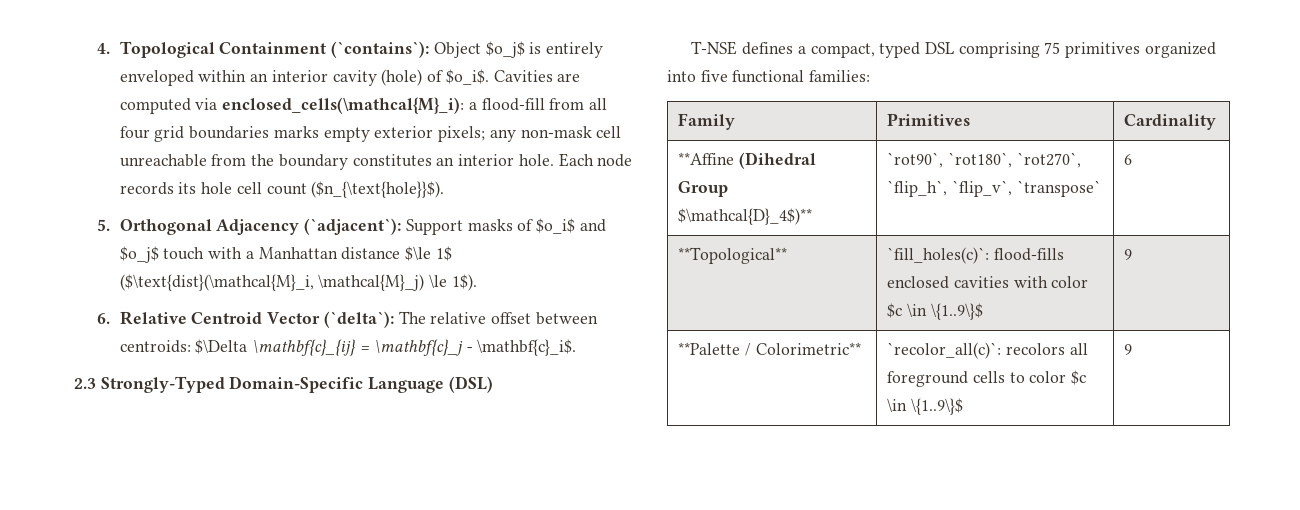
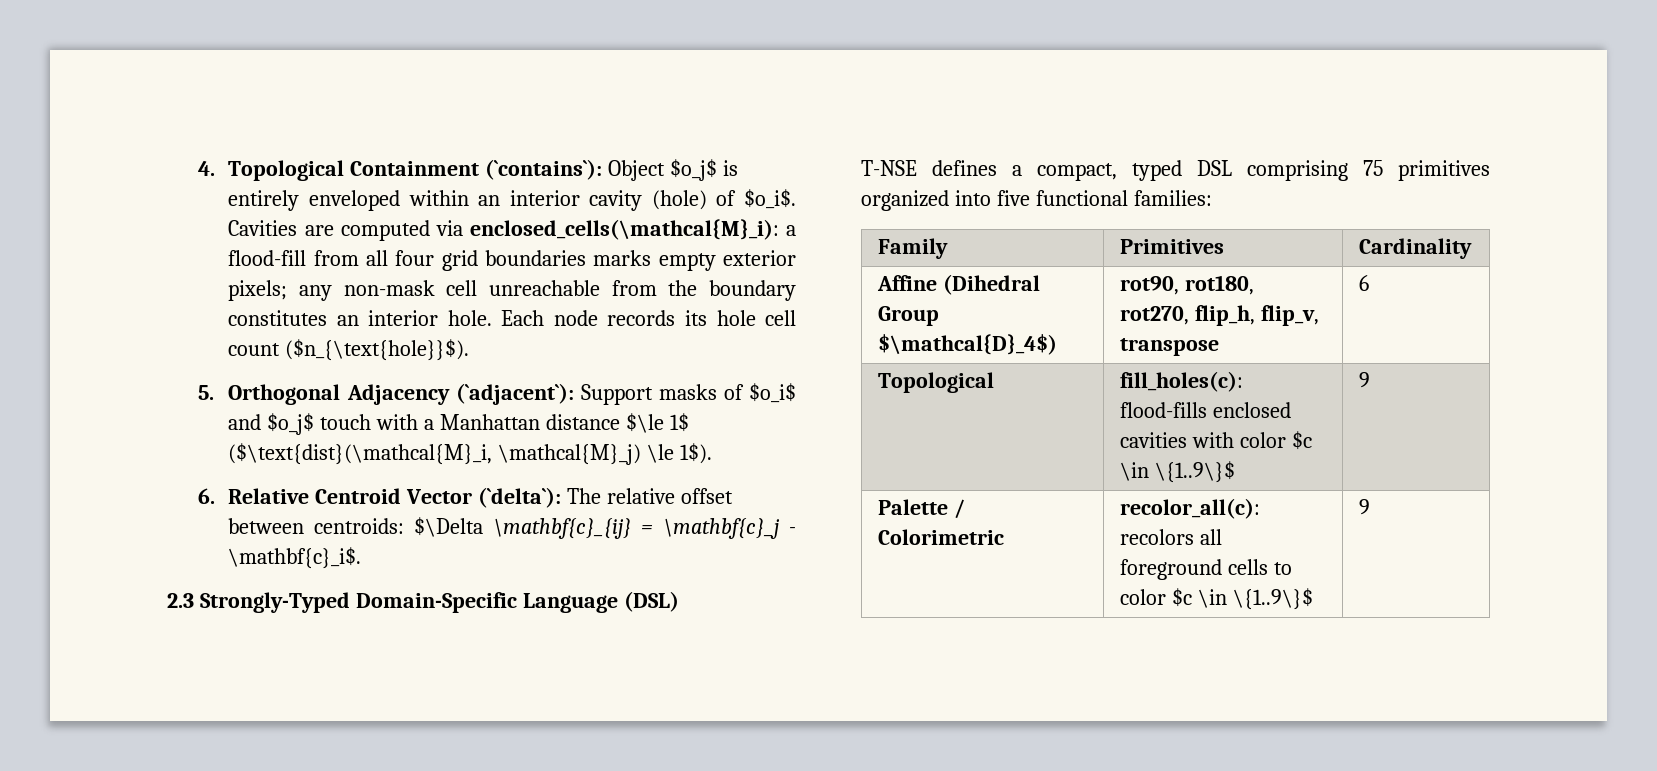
[678,152,735,165] **Affine -> [876,275,937,291] Affine
[678,208,813,225] [887,152,1081,168] [887,180,1101,197] $\mathcal{D}_4$)** | `rot90`, `rot180`, `rot270`, `flip_h`, `flip_v`, `transpose` -> [877,334,1057,355] [1119,275,1254,295] [1119,305,1319,326] [1119,338,1219,356] $\mathcal{D}_4$) | rot90, rot180, rot270, flip_h, flip_v, transpose
[678,247,788,264] [887,247,990,264] **Topological** | `fill_holes(c)`: -> [877,372,994,393] [1119,371,1243,392] Topological | fill_holes(c):
[678,342,861,356] [887,342,1002,359] **Palette / Colorimetric** | `recolor_all(c)`: -> [877,499,965,519] [877,529,1004,545] [1119,498,1260,519] Palette / Colorimetric | recolor_all(c):

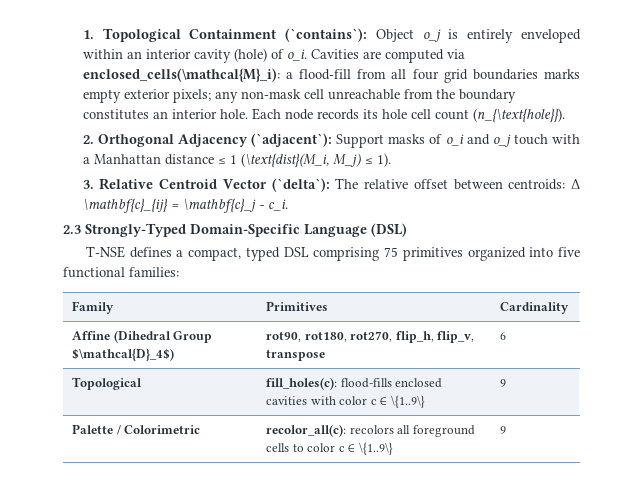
[197,161,215,176] 4. -> [82,30,94,39] 1.
[670,159,718,181] $o_j$ -> [422,29,441,42] o_j
[744,189,796,209] $o_i$. -> [286,49,307,61] o_i.
[285,339,470,361] [197,385,214,400] ($n_{\text{hole}}$). // 5. -> [472,108,565,123] [82,135,94,144] (n_{\text{hole}}). // 2.
[749,383,796,403] [228,413,315,435] $o_i$ and $o_j$ -> [445,134,511,147] o_i and o_j
[626,413,689,433] [228,443,713,465] [197,488,215,504] $\le 1$ ($\text{dist}(\mathcal{M}_i, \mathcal{M}_j) \le 1$). // 6. -> [217,153,391,168] [82,180,94,189] ≤ 1 (\text{dist}(M_i, M_j) ≤ 1). // 3.
[414,517,484,537] $\Delta -> [571,179,580,189] Δ
[228,547,362,569] \mathbf{c}_i$. -> [267,199,288,211] c_i.
[1291,431,1312,450] [1119,461,1235,483] $c \in \{1..9\}$ -> [370,395,425,408] c ∈ \{1..9\}
[1171,588,1313,610] $c \in \{1..9\}$ -> [338,442,393,455] c ∈ \{1..9\}

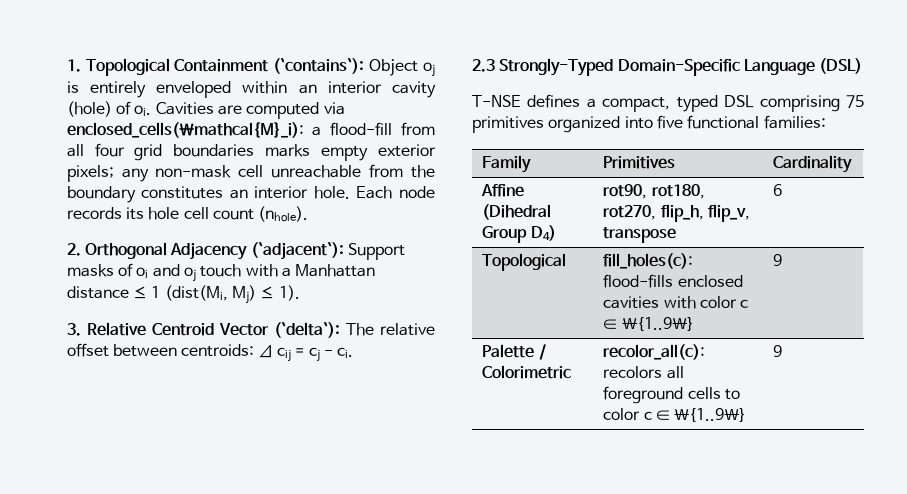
[422,29,441,42] o_j -> [423,62,435,77] oj
[286,49,307,61] o_i. -> [134,105,152,116] oi.
[472,108,565,123] (n_{\text{hole}}). -> [258,206,309,222] (nhole).
[445,134,511,147] o_i and o_j -> [136,264,196,282] oi and oj
[240,153,361,168] (\text{dist}(M_i, M_j) -> [164,285,256,304] (dist(Mi, Mj)
[82,198,288,213] \mathbf{c}_{ij} = \mathbf{c}_j - c_i. -> [276,347,354,362] cij = cj - ci.
[72,348,175,361] $\mathcal{D}_4$) -> [530,225,556,241] D4)

